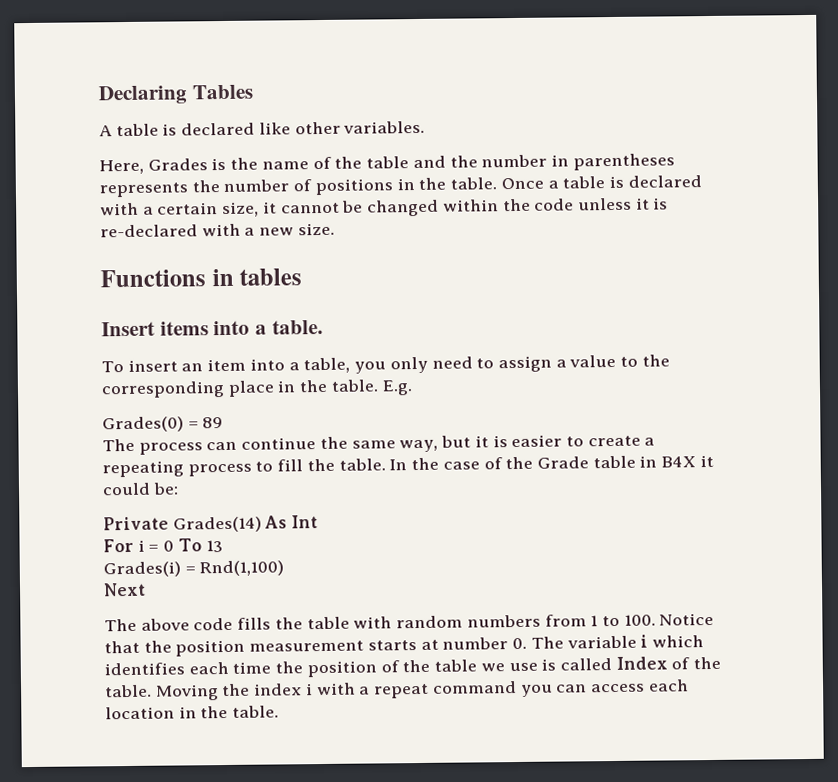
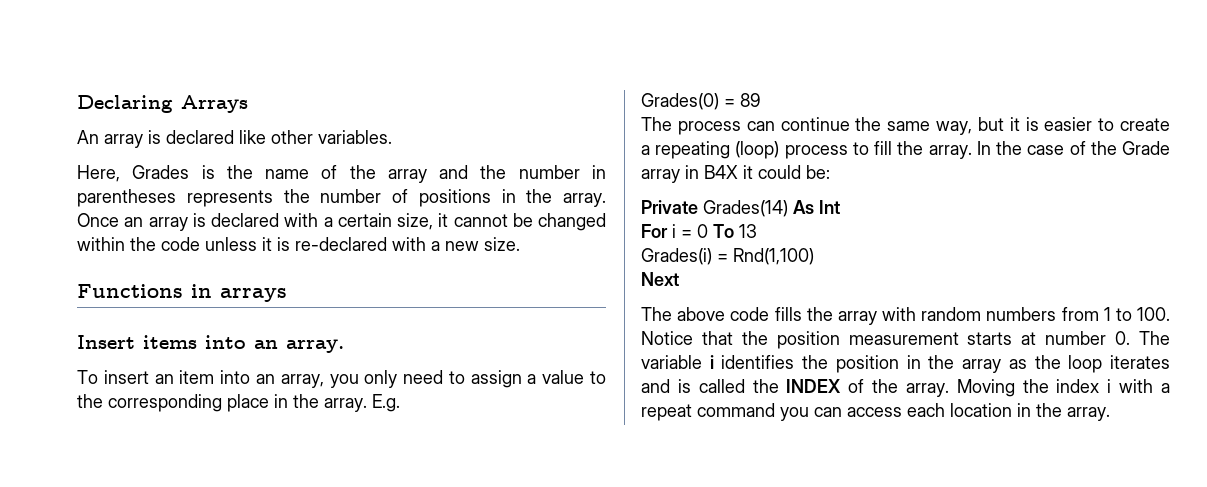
[191,84,253,100] [99,123,159,137] Tables // A table -> [181,95,248,113] [77,130,143,148] Arrays // An array
[366,156,410,169] table -> [387,169,427,183] array
[450,176,606,190] table. Once a table -> [563,193,606,207] [77,213,188,231] array. Once an array
[239,268,303,286] tables -> [220,288,287,302] arrays
[255,319,323,335] a table. -> [254,339,344,353] an array.
[288,357,351,374] a table, -> [255,374,324,388] an array,
[330,379,379,392] table. -> [324,398,367,412] array.
(184, 469) none -> [735,141,780,159] (loop)
[338,458,386,471] table. -> [928,145,972,159] array.
[592,455,636,469] table -> [641,169,680,183] array
[306,616,350,630] table -> [837,311,877,325] array
[651,635,704,648] [104,656,722,678] [105,684,152,698] which identifies each time the position of the table we use is called Index of the table. -> [721,355,1170,373] [641,379,949,397] identifies the position in the array as the loop iterates and is called the INDEX of the array.
[232,705,280,718] table. -> [1067,407,1110,421] array.

